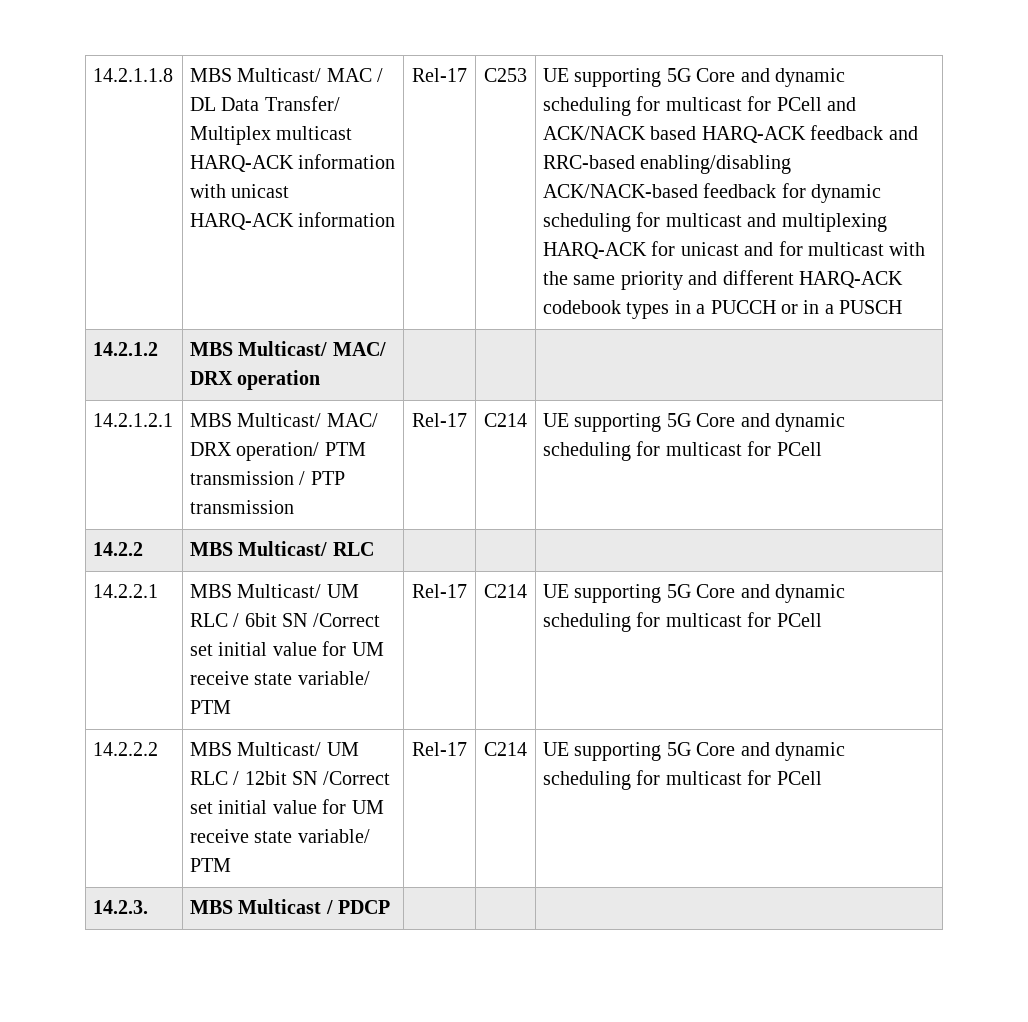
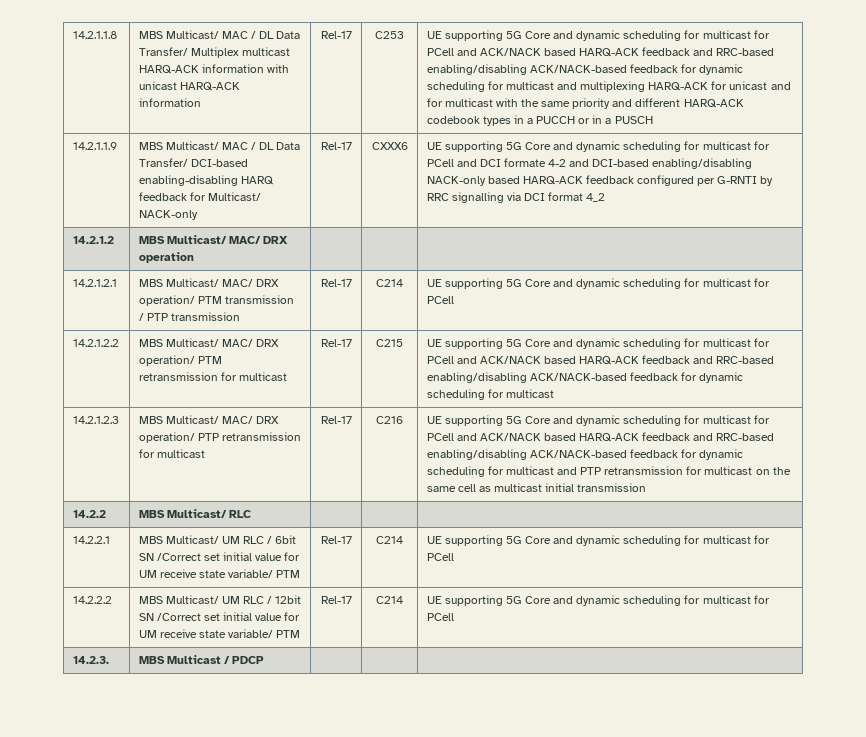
(903, 307) none -> [72,142,117,150] [138,141,301,150] [138,158,248,167] [138,175,274,186] [138,192,261,201] [138,210,198,220] [320,142,352,150] [371,142,408,150] [426,141,770,152] [426,158,753,169] [426,175,774,186] [426,192,606,203] // 14.2.1.1.9 | MBS Multicast/ MAC / DL Data Transfer/ DCI-based enabling-disabling HARQ feedback for Multicast/ NACK-only | Rel-17 | CXXX6 | UE supporting 5G Core and dynamic scheduling for multicast for PCell and DCI formate 4-2 and DCI-based enabling/disabling NACK-only based HARQ-ACK feedback configured per G-RNTI by RRC signalling via DCI format 4_2
(822, 449) none -> [72,339,119,347] [138,338,279,347] [138,355,222,366] [138,372,287,381] [320,339,352,347] [376,339,403,347] [426,338,770,349] [426,355,775,365] [426,372,744,383] [426,389,554,400] [72,416,119,424] [138,415,279,424] [138,432,301,443] [138,449,205,458] [320,416,352,424] [376,416,403,424] [426,415,770,426] [426,432,775,442] [426,449,744,460] [426,466,791,477] [426,483,647,492] // 14.2.1.2.2 | MBS Multicast/ MAC/ DRX operation/ PTM retransmission for multicast | Rel-17 | C215 | UE supporting 5G Core and dynamic scheduling for multicast for PCell and ACK/NACK based HARQ-ACK feedback and RRC-based enabling/disabling ACK/NACK-based feedback for dynamic scheduling for multicast // 14.2.1.2.3 | MBS Multicast/ MAC/ DRX operation/ PTP retransmission for multicast | Rel-17 | C216 | UE supporting 5G Core and dynamic scheduling for multicast for PCell and ACK/NACK based HARQ-ACK feedback and RRC-based enabling/disabling ACK/NACK-based feedback for dynamic scheduling for multicast and PTP retransmission for multicast on the same cell as multicast initial transmission

